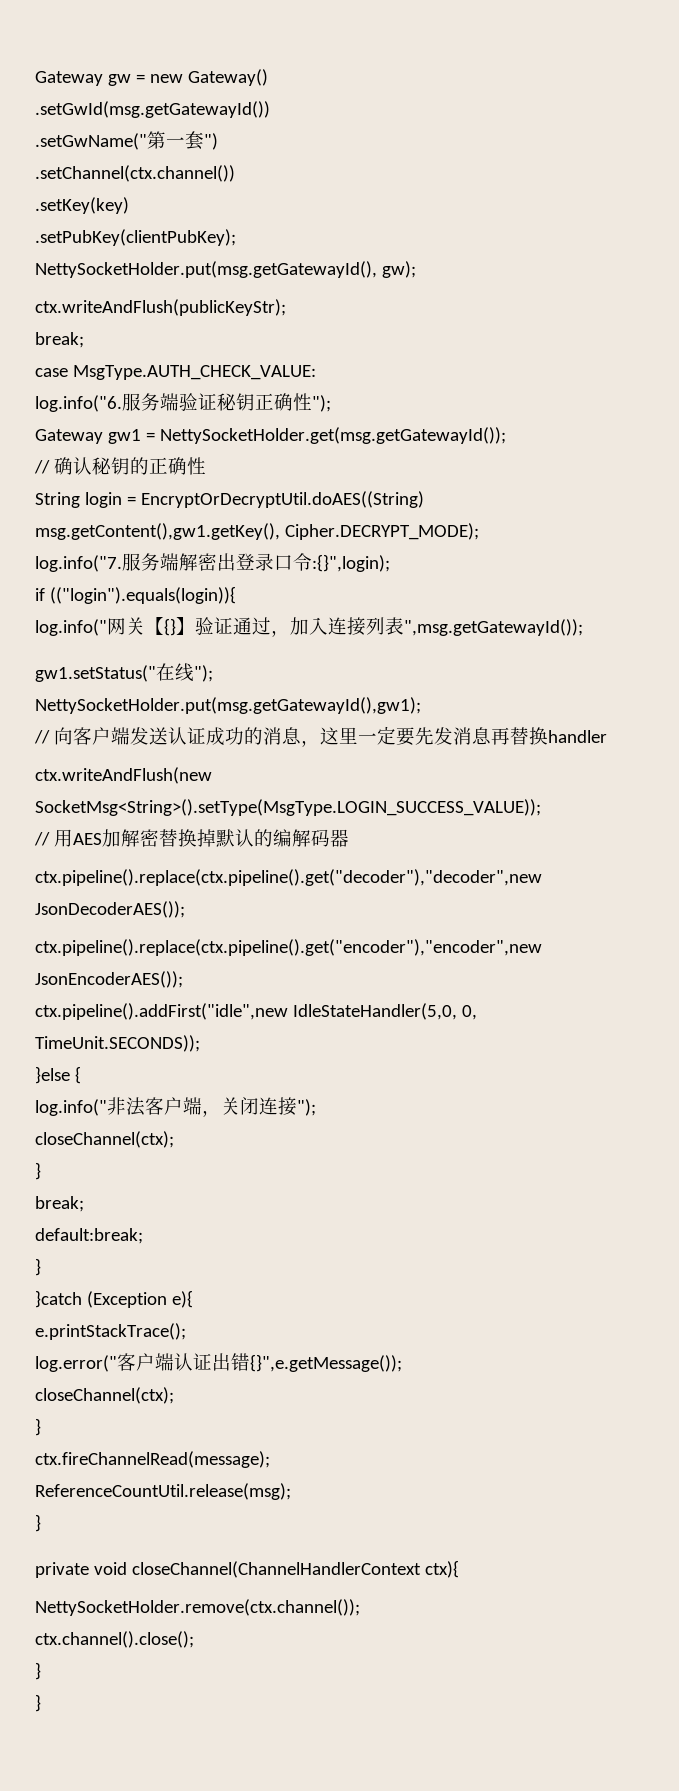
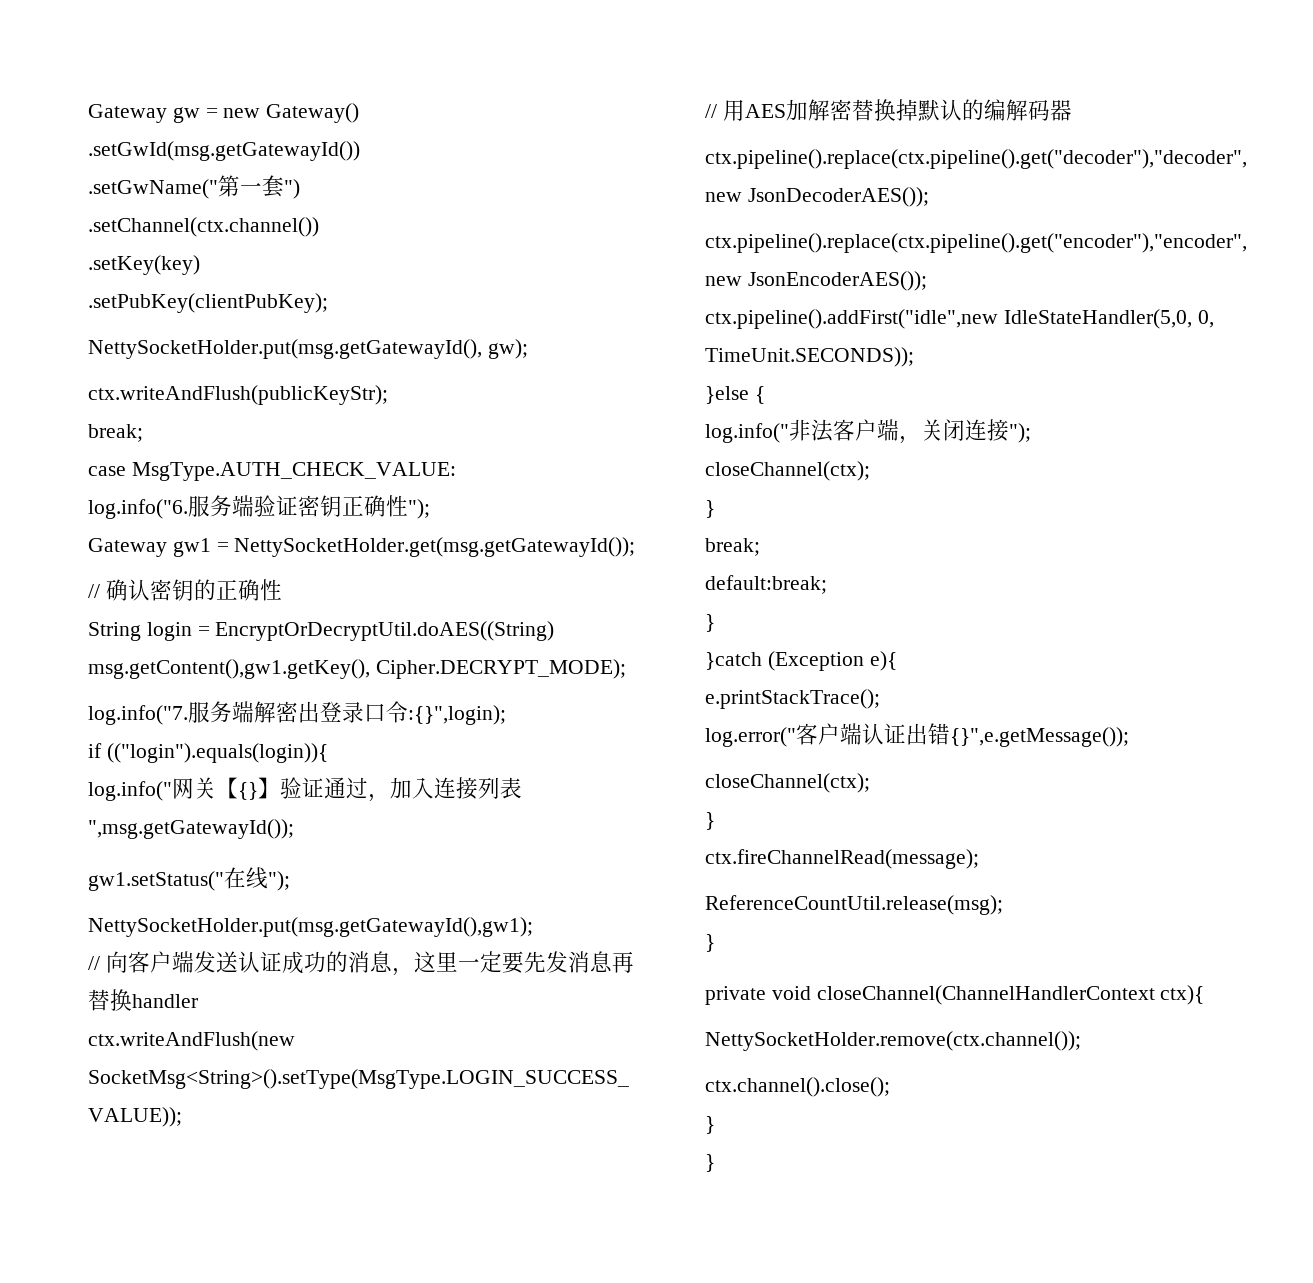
[217,393,237,411] 秘 -> [298,495,320,517] 密
[91,457,112,475] 秘 -> [149,579,172,601] 密

